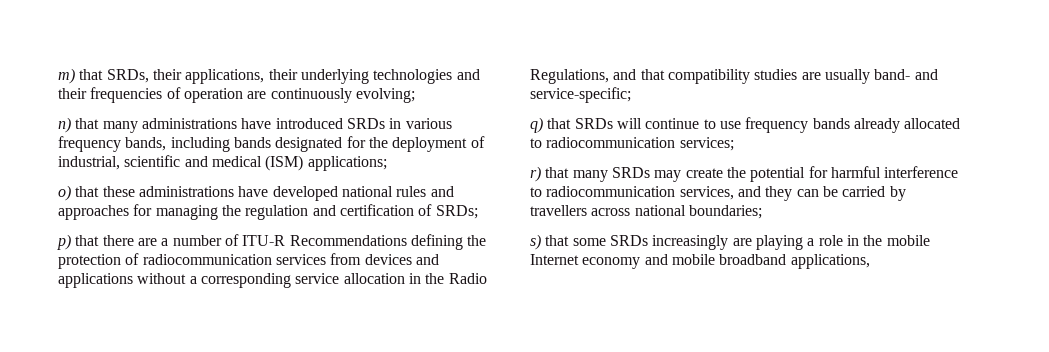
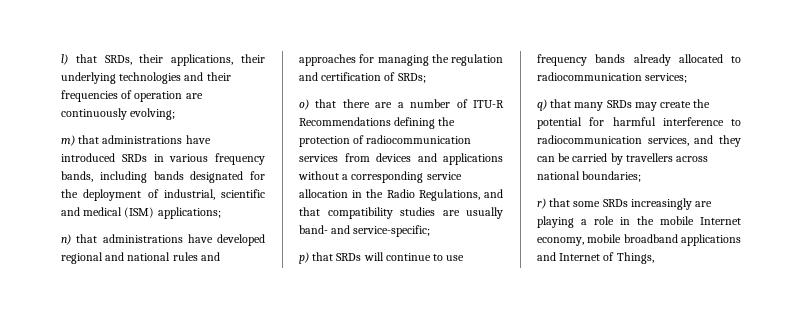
[58,68,75,84] m) -> [61,54,68,65] l)
[58,117,138,133] n) that many -> [61,135,100,146] m) that
[58,185,135,201] o) that these -> [61,234,98,245] n) that
(338, 193) none -> [61,252,125,264] regional and
[57,234,71,250] p) -> [299,99,309,110] o)
[530,117,543,133] q) -> [299,252,309,264] p)
[530,166,541,182] r) -> [537,99,547,111] q)
[530,234,541,250] s) -> [537,198,546,209] r)
[582,254,870,269] economy and mobile broadband applications, -> [537,234,741,246] [537,252,654,264] economy, mobile broadband applications and Internet of Things,

